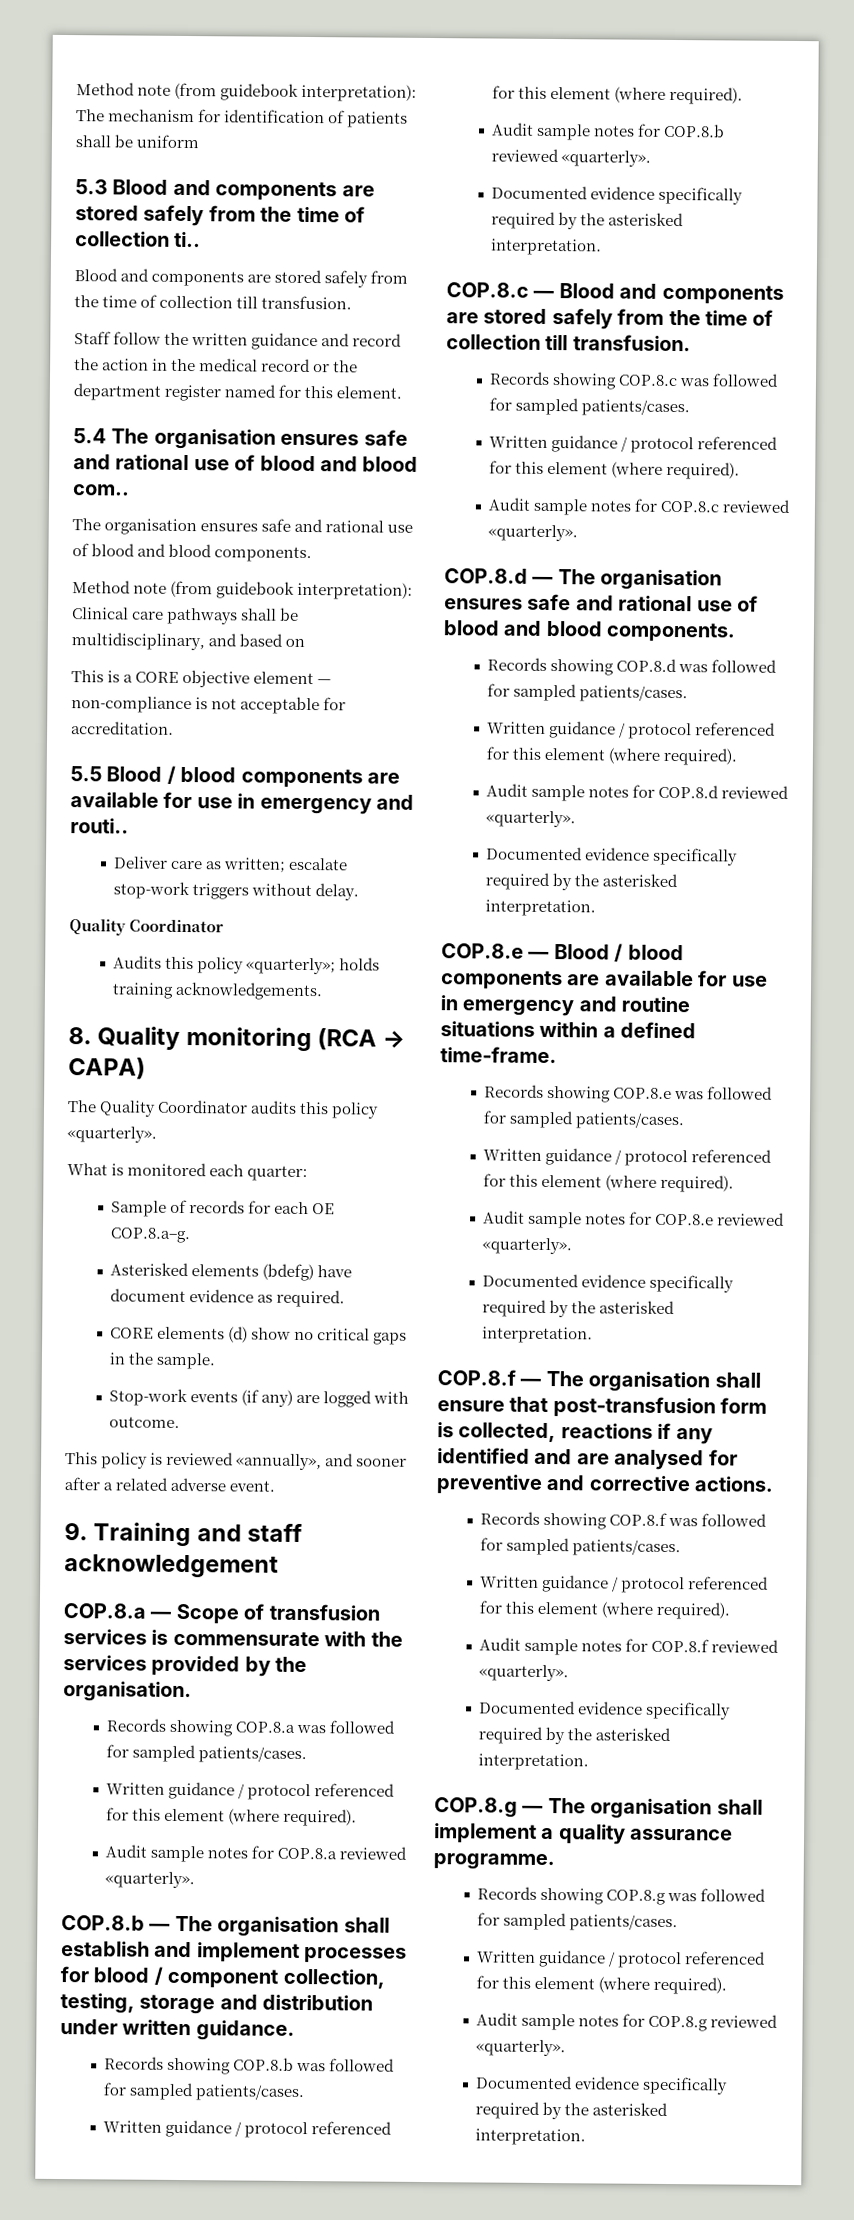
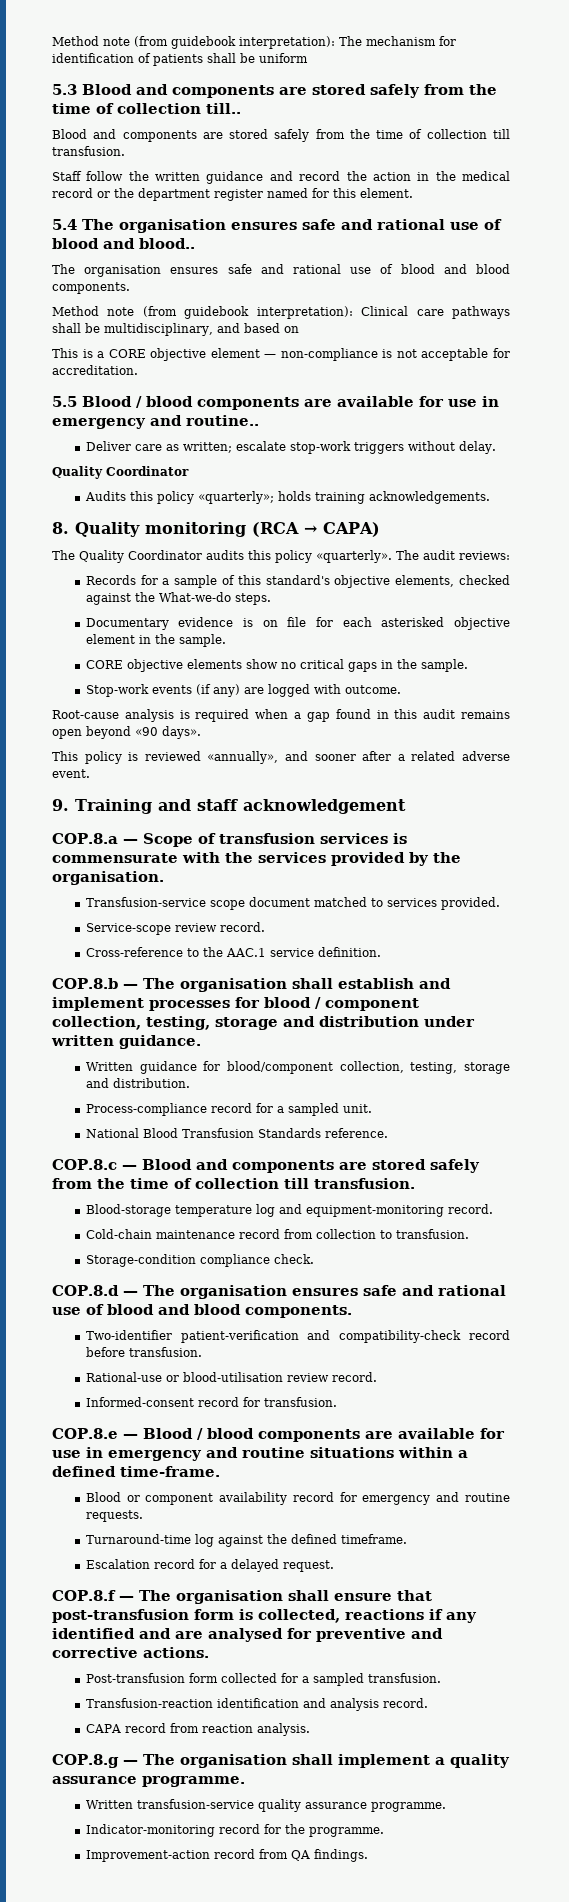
[174,231,202,248] ti.. -> [206,103,241,114] till..
[362,456,419,472] [73,484,130,496] blood com.. -> [139,238,195,249] blood..
[70,818,129,834] routi.. -> [186,415,259,426] routine..
[67,1162,309,1182] [111,1199,336,1217] [110,1227,192,1244] [110,1262,353,1282] [110,1288,346,1308] [110,1326,249,1343] // What is monitored each quarter: // Sample of records for each OE COP.8.a–g. // Asterisked elements (bdefg) have document evidence as required. // CORE elements (d) -> [396,550,510,560] [85,575,510,588] [85,592,271,605] [85,617,510,630] [85,634,226,647] [85,659,242,672] The audit reviews: // Records for a sample of this standard's objective elements, checked against the What-we-do steps. // Documentary evidence is on file for each asterisked objective element in the sample. // CORE objective elements
(181, 1422) none -> [52,709,510,722] [52,726,201,739] // Root-cause analysis is required when a gap found in this audit remains open beyond «90 days».
[106,1718,396,1737] [106,1744,308,1764] [106,1781,396,1801] [106,1807,358,1827] [105,1844,408,1863] [105,1871,196,1889] Records showing COP.8.a was followed for sampled patients/cases. // Written guidance / protocol referenced for this element (where required). // Audit sample notes for COP.8.a reviewed «quarterly». -> [85,897,500,910] [85,922,265,935] [85,947,381,957] Transfusion-service scope document matched to services provided. // Service-scope review record. // Cross-reference to the AAC.1 service definition.
[104,2056,396,2075] [103,2082,305,2102] [103,2119,393,2139] [492,85,744,105] [491,122,726,141] [491,148,652,167] [491,185,744,205] [491,211,685,230] [491,238,603,256] Records showing COP.8.b was followed for sampled patients/cases. // Written guidance / protocol referenced for this element (where required). // Audit sample notes for COP.8.b reviewed «quarterly». // Documented evidence specifically required by the asterisked interpretation. -> [85,1061,510,1074] [85,1078,190,1088] [85,1103,372,1116] [85,1128,388,1138] Written guidance for blood/component collection, testing, storage and distribution. // Process-compliance record for a sampled unit. // National Blood Transfusion Standards reference.
[489,371,780,390] [489,397,691,417] [489,434,779,454] [489,460,741,480] [488,497,792,516] [488,524,579,542] Records showing COP.8.c was followed for sampled patients/cases. // Written guidance / protocol referenced for this element (where required). // Audit sample notes for COP.8.c reviewed «quarterly». -> [85,1204,493,1217] [85,1229,469,1239] [85,1254,314,1267] Blood-storage temperature log and equipment-monitoring record. // Cold-chain maintenance record from collection to transfusion. // Storage-condition compliance check.
[487,657,778,676] [487,683,689,703] [487,720,777,740] [486,746,738,766] [486,783,790,802] [486,810,577,828] [486,846,739,866] [485,872,679,891] [485,899,597,917] Records showing COP.8.d was followed for sampled patients/cases. // Written guidance / protocol referenced for this element (where required). // Audit sample notes for COP.8.d reviewed «quarterly». // Documented evidence specifically required by the asterisked interpretation. -> [85,1330,510,1343] [85,1347,202,1357] [85,1372,377,1382] [85,1397,337,1407] Two-identifier patient-verification and compatibility-check record before transfusion. // Rational-use or blood-utilisation review record. // Informed-consent record for transfusion.
[484,1084,774,1103] [483,1110,685,1130] [483,1147,773,1167] [483,1173,735,1193] [483,1210,786,1229] [482,1237,573,1255] [482,1273,735,1293] [482,1299,676,1318] [482,1326,594,1344] Records showing COP.8.e was followed for sampled patients/cases. // Written guidance / protocol referenced for this element (where required). // Audit sample notes for COP.8.e reviewed «quarterly». // Documented evidence specifically required by the asterisked interpretation. -> [85,1492,510,1505] [85,1510,143,1522] [85,1534,407,1547] [85,1559,334,1572] Blood or component availability record for emergency and routine requests. // Turnaround-time log against the defined timeframe. // Escalation record for a delayed request.
[480,1511,768,1530] [480,1537,682,1557] [480,1574,770,1594] [479,1600,731,1620] [479,1637,780,1656] [479,1664,570,1682] [479,1700,732,1720] [478,1726,672,1745] [478,1753,590,1771] Records showing COP.8.f was followed for sampled patients/cases. // Written guidance / protocol referenced for this element (where required). // Audit sample notes for COP.8.f reviewed «quarterly». // Documented evidence specifically required by the asterisked interpretation. -> [85,1673,441,1686] [85,1698,428,1711] [85,1723,310,1736] Post-transfusion form collected for a sampled transfusion. // Transfusion-reaction identification and analysis record. // CAPA record from reaction analysis.
[477,1886,767,1905] [477,1912,679,1932] [477,1949,767,1969] [476,1975,728,1995] [476,2012,779,2032] [476,2039,567,2057] [475,2075,729,2095] [475,2101,669,2120] [475,2128,587,2146] Records showing COP.8.g was followed for sampled patients/cases. // Written guidance / protocol referenced for this element (where required). // Audit sample notes for COP.8.g reviewed «quarterly». // Documented evidence specifically required by the asterisked interpretation. -> [85,1799,446,1812] [85,1824,384,1837] [85,1849,368,1862] Written transfusion-service quality assurance programme. // Indicator-monitoring record for the programme. // Improvement-action record from QA findings.

